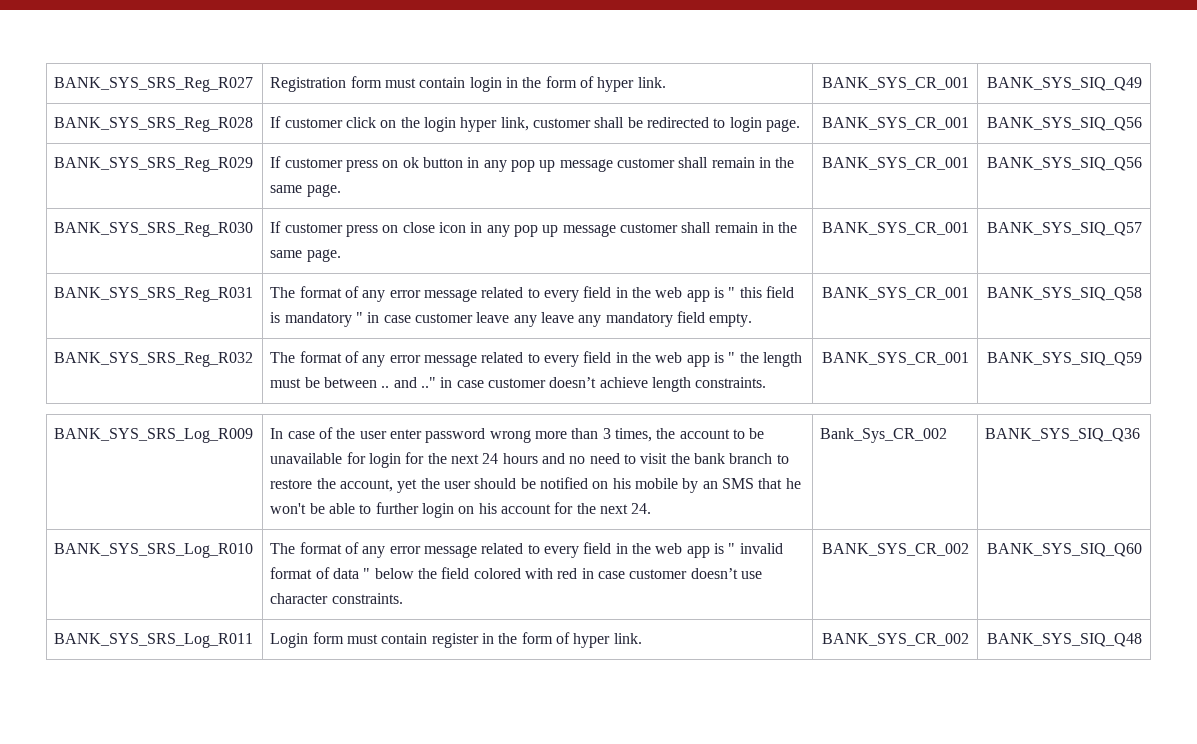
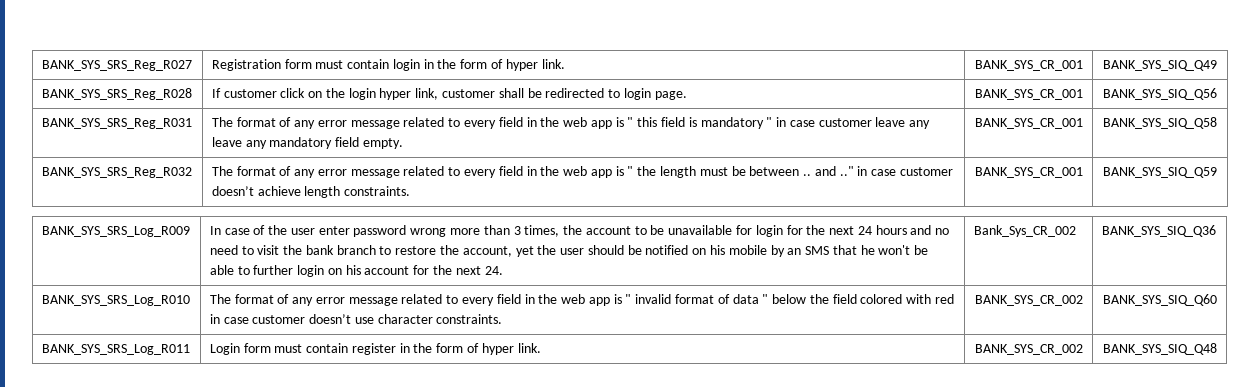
[54,157,254,172] [270,156,795,172] [270,184,341,197] [821,157,969,170] [986,157,1142,171] [54,222,254,237] [270,221,798,237] [270,249,341,262] [821,222,969,235] [986,222,1142,236] // BANK_SYS_SRS_Reg_R029 | If customer press on ok button in any pop up message customer shall remain in the same page. | BANK_SYS_CR_001 | BANK_SYS_SIQ_Q56 // BANK_SYS_SRS_Reg_R030 | If customer press on close icon in any pop up message customer shall remain in the same page. | BANK_SYS_CR_001 | BANK_SYS_SIQ_Q57 -> (1217, 94) none

